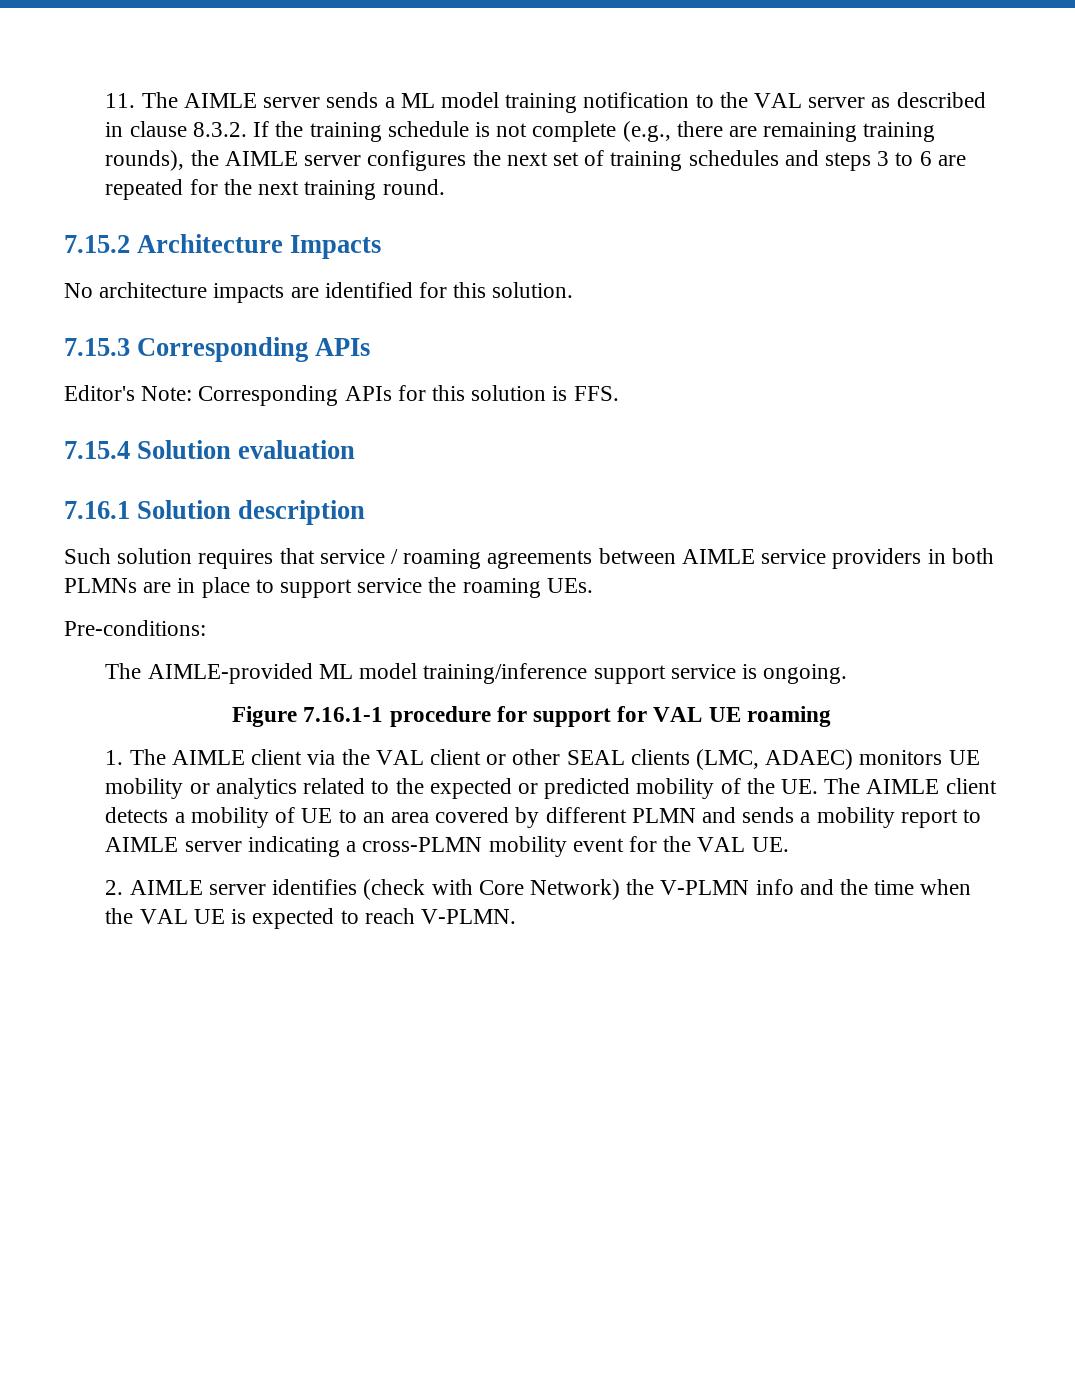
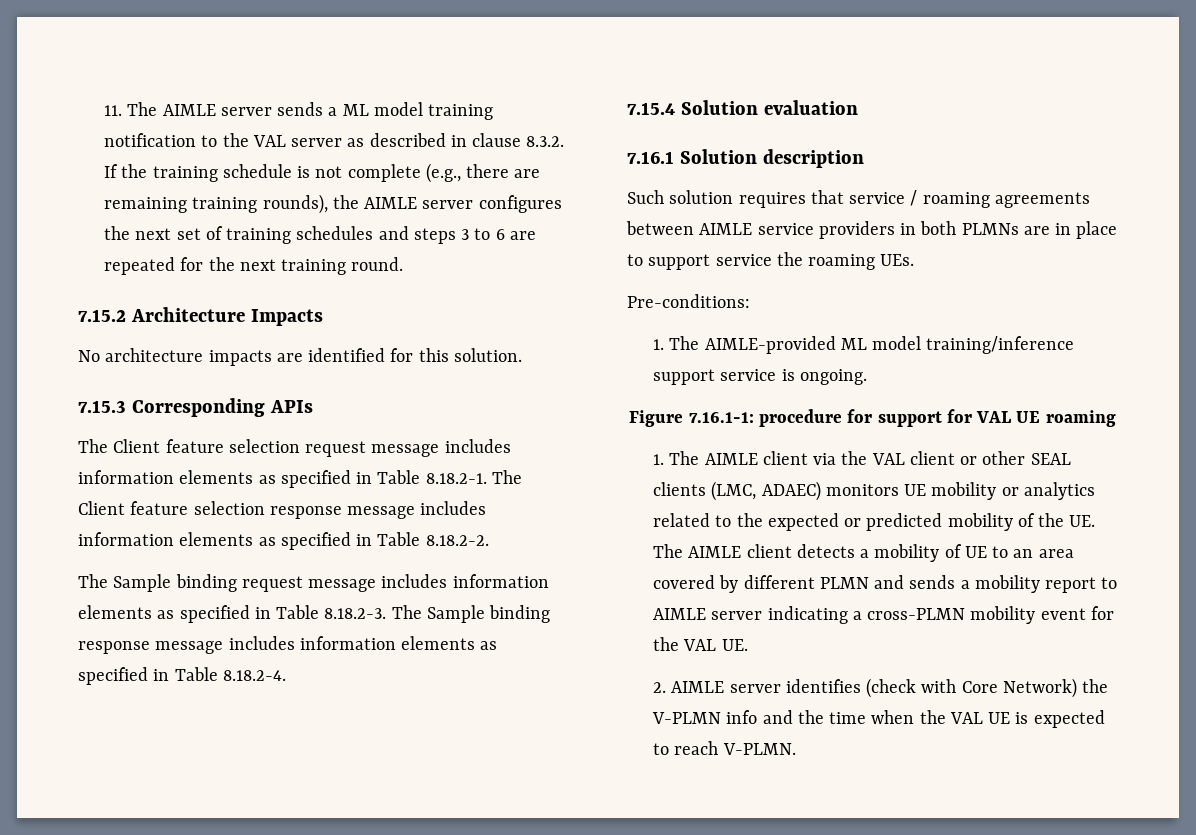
[64,385,619,406] Editor's Note: Corresponding APIs for this solution is FFS. -> [78,439,511,457] [78,470,522,488] [78,501,487,519] [78,532,489,550] [78,574,549,592] [78,605,551,623] [78,636,498,654] [78,667,286,685] The Client feature selection request message includes information elements as specified in Table 8.18.2-1. The Client feature selection response message includes information elements as specified in Table 8.18.2-2. // The Sample binding request message includes information elements as specified in Table 8.18.2-3. The Sample binding response message includes information elements as specified in Table 8.18.2-4.
(206, 628) none -> [652,339,664,350] 1.
[303,707,384,722] 7.16.1-1 -> [688,412,754,423] 7.16.1-1:

